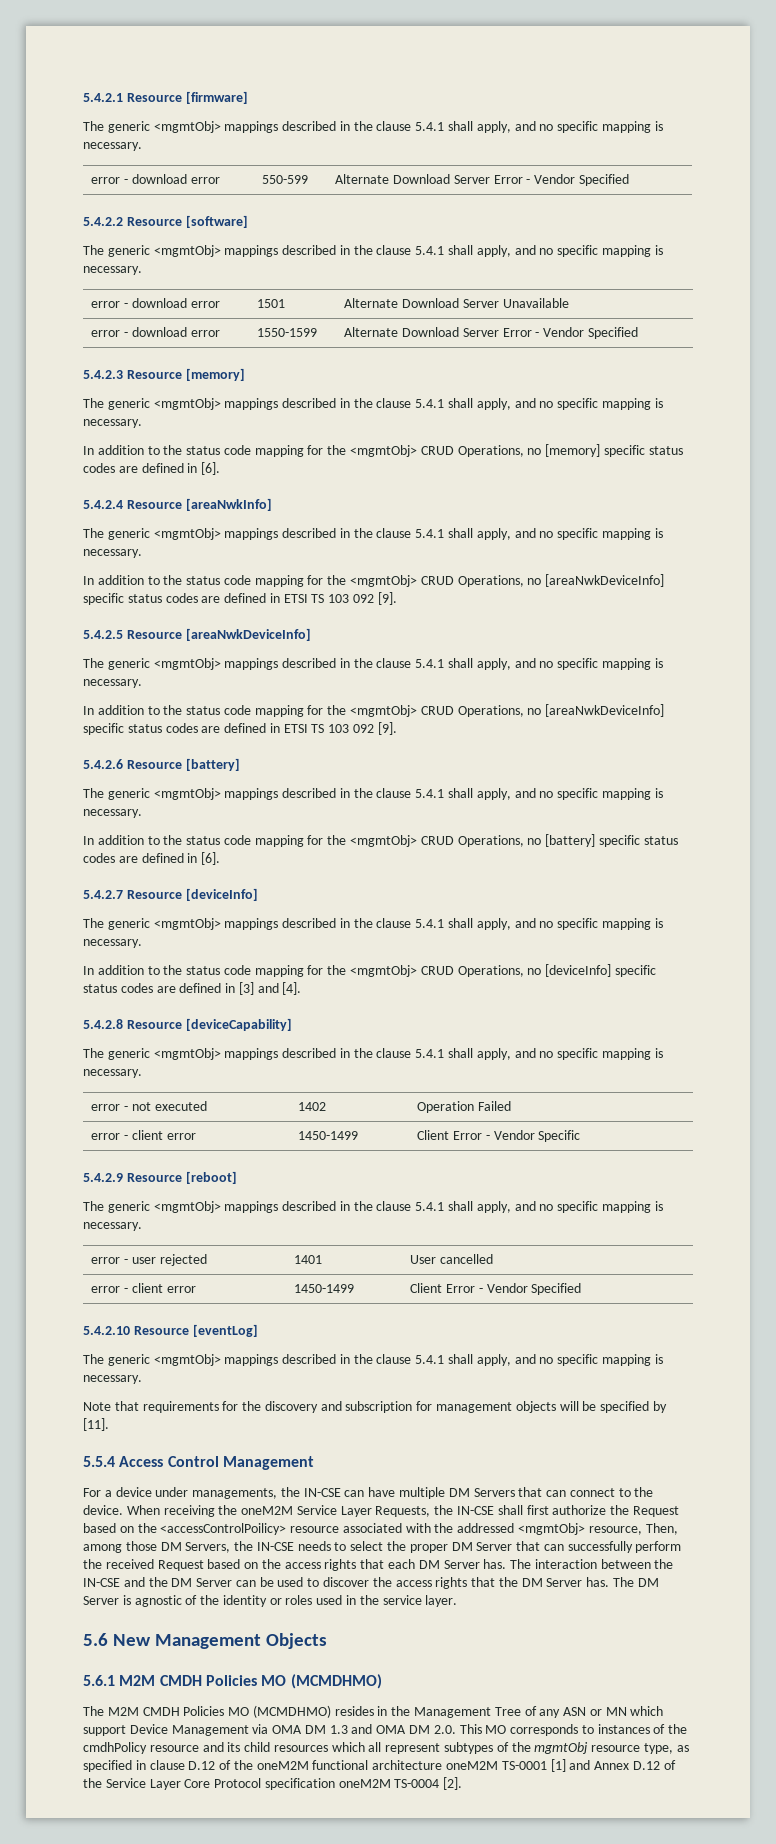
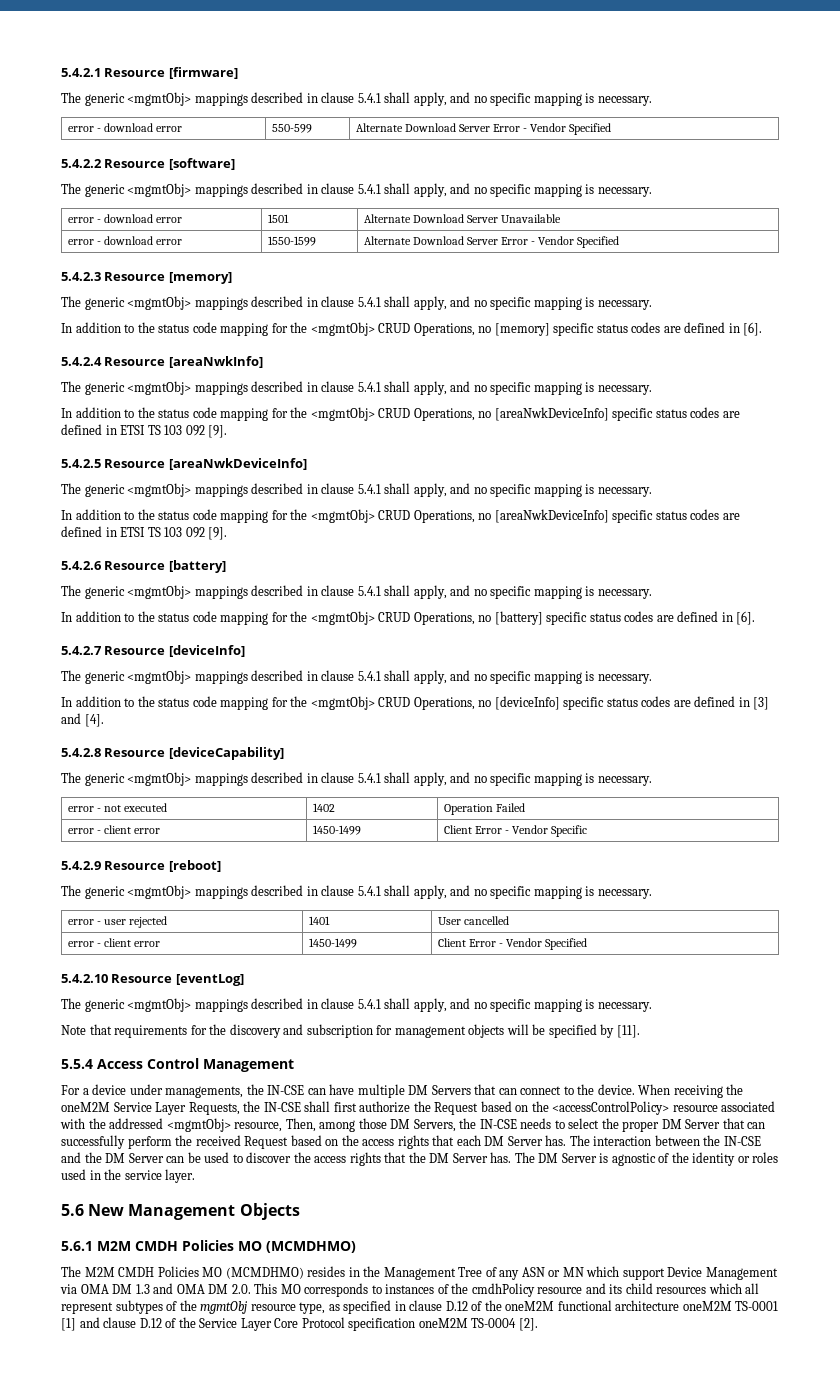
[353,121,373,131] the -> (318, 98) none
[353,245,373,255] the -> (318, 189) none
[353,398,373,408] the -> (318, 302) none
[353,528,373,538] the -> (318, 387) none
[353,658,373,668] the -> (318, 489) none
[353,788,373,798] the -> (318, 591) none
[353,918,373,928] the -> (318, 676) none
[353,1048,373,1058] the -> (318, 778) none
[353,1201,373,1211] the -> (318, 891) none
[353,1354,373,1364] the -> (318, 1004) none
[160,1523,287,1535] <accessControlPoilicy> -> [552,1101,670,1115] <accessControlPolicy>
[594,1761,630,1770] Annex -> [103,1317,137,1328] clause

